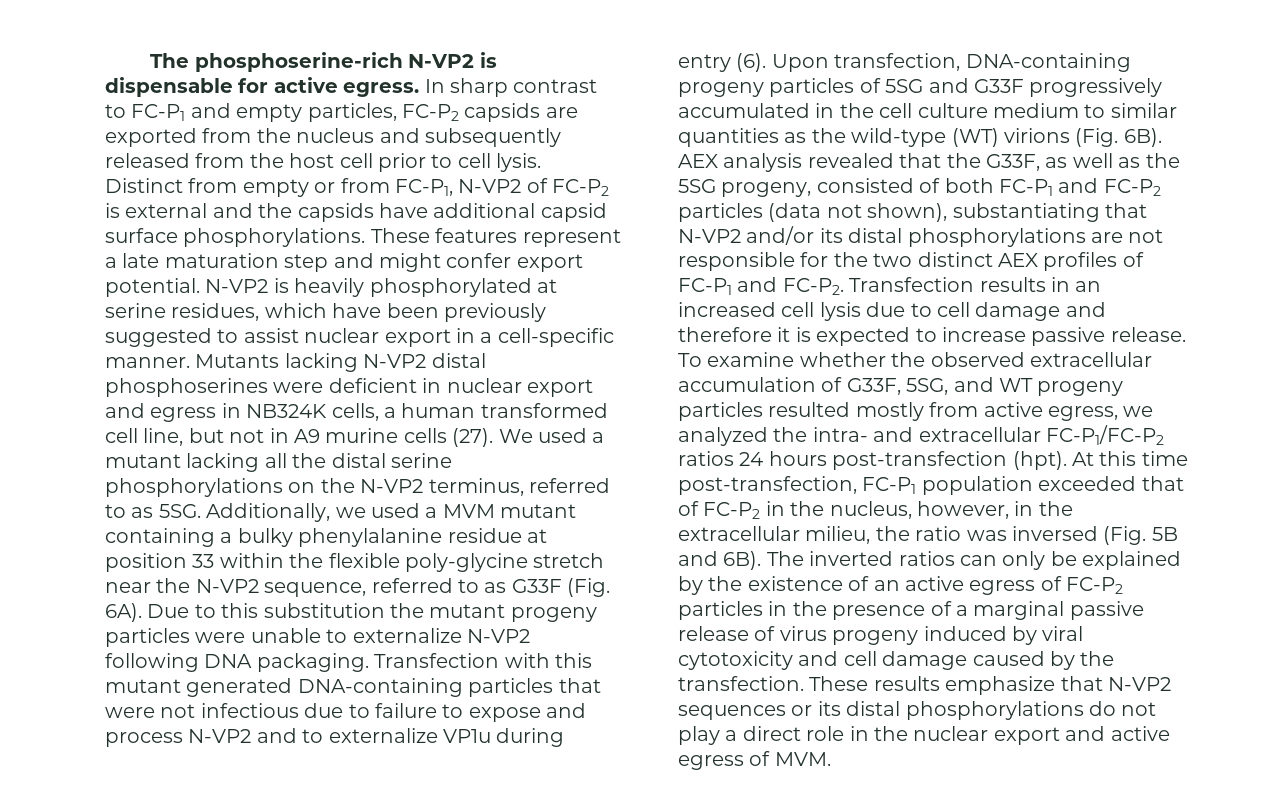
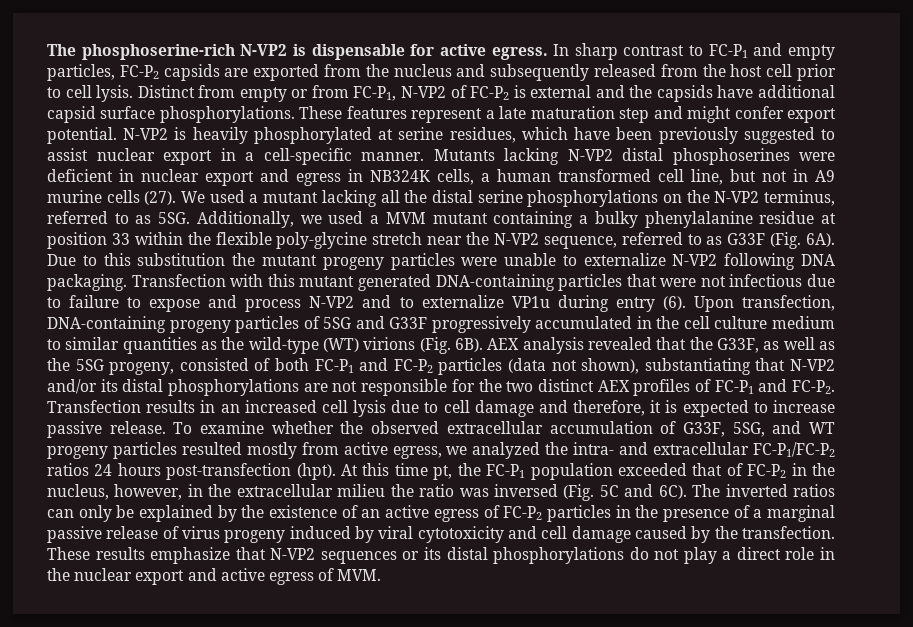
[678,327,772,342] therefore -> [573,400,646,416] therefore,
[678,476,857,495] post-transfection, -> [433,463,481,480] pt, the
[805,526,871,544] milieu, -> [337,484,386,497] milieu
[1151,527,1178,541] [678,551,762,570] 5B and 6B). -> [599,484,687,499] 5C and 6C).

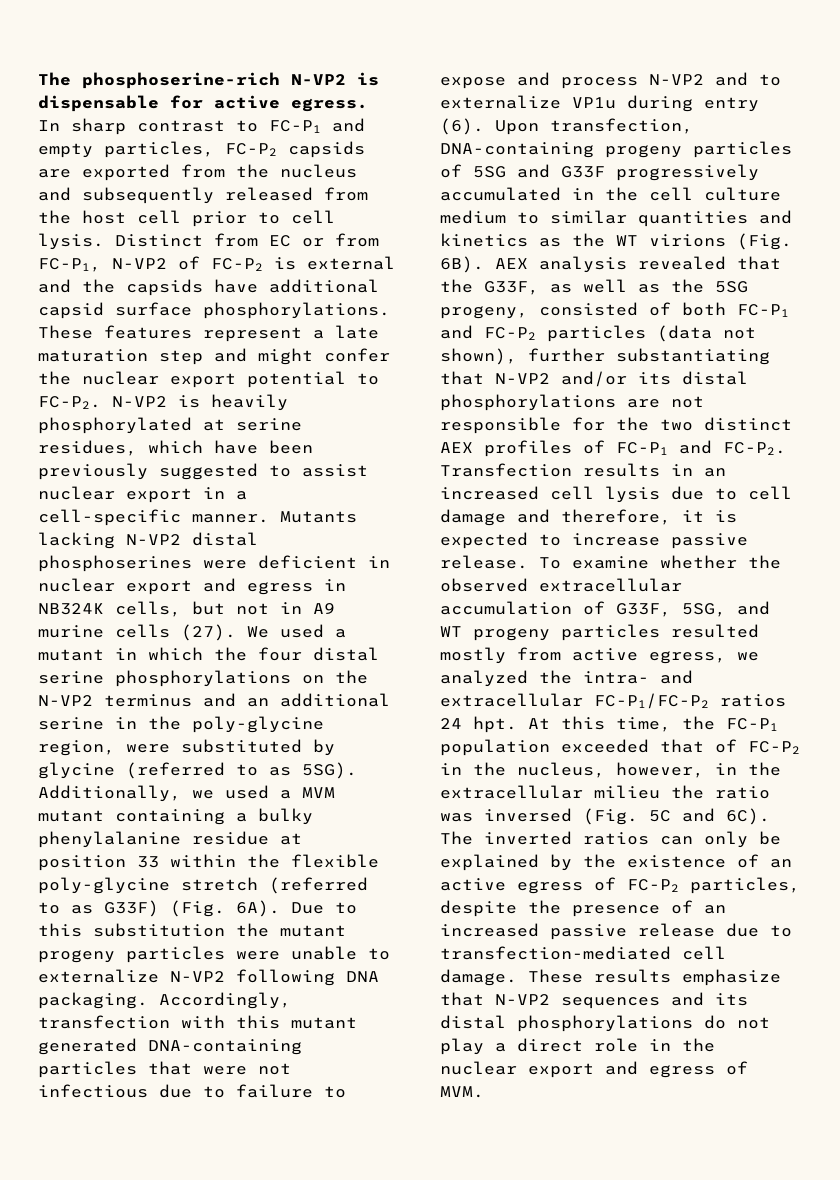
[239,87,287,102] empty -> [269,235,291,247] EC
[786,108,836,123] [47,127,117,144] export potential. -> [38,371,379,388] [38,396,101,409] the nuclear export potential to FC-P2.
[481,169,723,185] a human transformed cell line, -> (181, 609) none
[321,190,428,207] lacking all the -> [115,647,302,661] in which the four
[764,190,835,206] [47,211,191,224] terminus, referred to as 5SG. -> [104,693,390,707] [38,716,324,733] [38,739,335,756] [38,762,357,779] terminus and an additional serine in the poly-glycine region, were substituted by glycine (referred to as 5SG).
[427,232,766,249] near the N-VP2 sequence, referred to as G33F -> [269,877,368,894] [38,900,159,917] (referred to as G33F)
[131,274,226,287] Transfection -> [159,992,291,1009] [38,1015,170,1029] Accordingly, transfection
[201,337,359,354] as the wild-type (WT) -> [759,210,792,224] [440,233,638,247] and kinetics as the WT
(640, 366) none -> [528,348,605,362] further
[117,463,453,480] hours post-transfection (hpt). At this time pt, -> [473,716,671,733] hpt. At this time,
[546,505,631,522] particles in -> [690,877,800,894] [440,900,517,917] particles, despite
[753,505,836,522] [47,526,836,543] a marginal passive release of virus progeny induced by viral cytotoxicity and cell damage caused by the transfection. -> [704,905,726,914] [440,923,792,940] [440,946,726,960] [440,969,517,986] an increased passive release due to transfection-mediated cell damage.
[402,551,420,560] or -> [671,992,704,1006] and
[220,568,265,581] active -> (638, 1068) none

